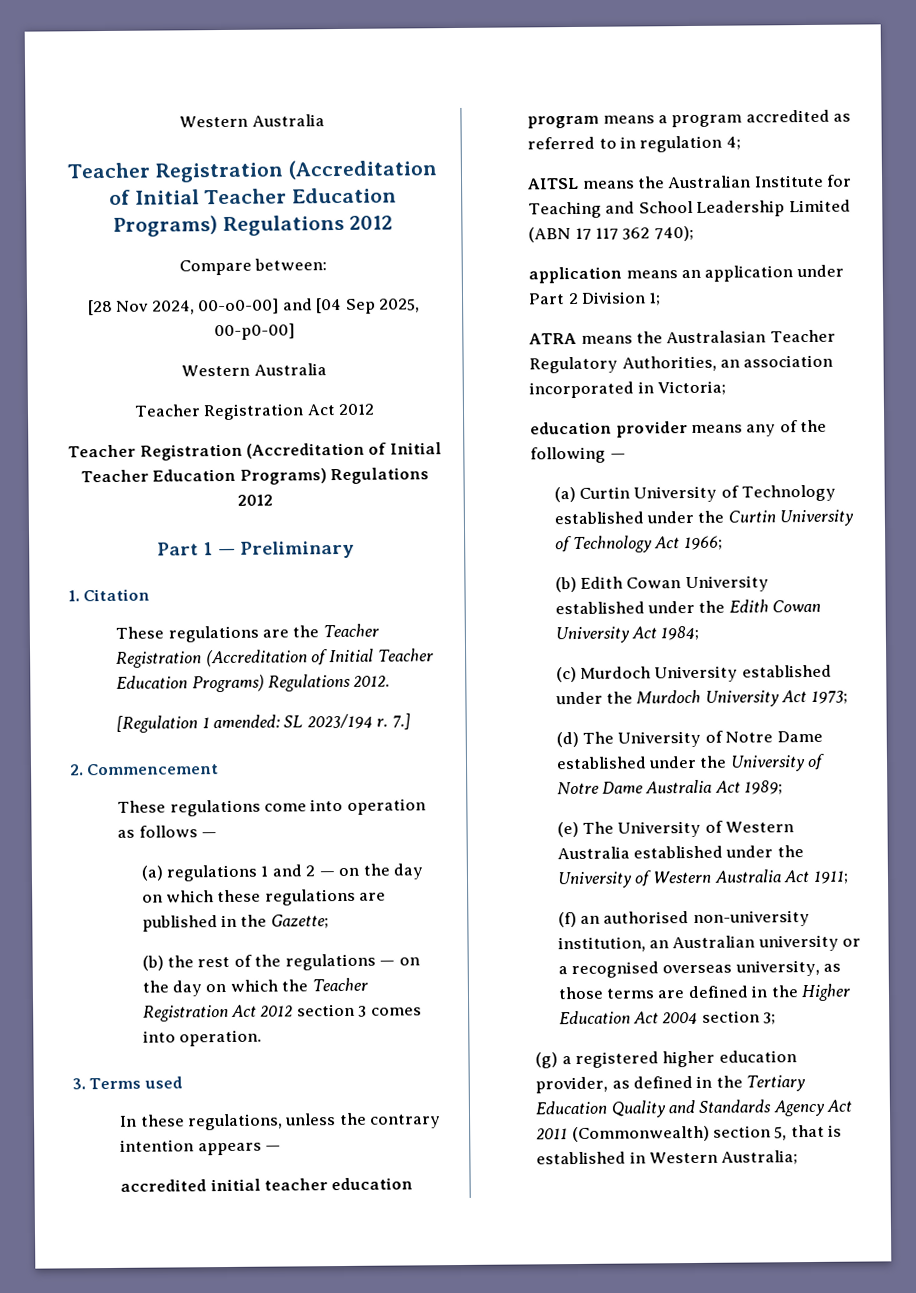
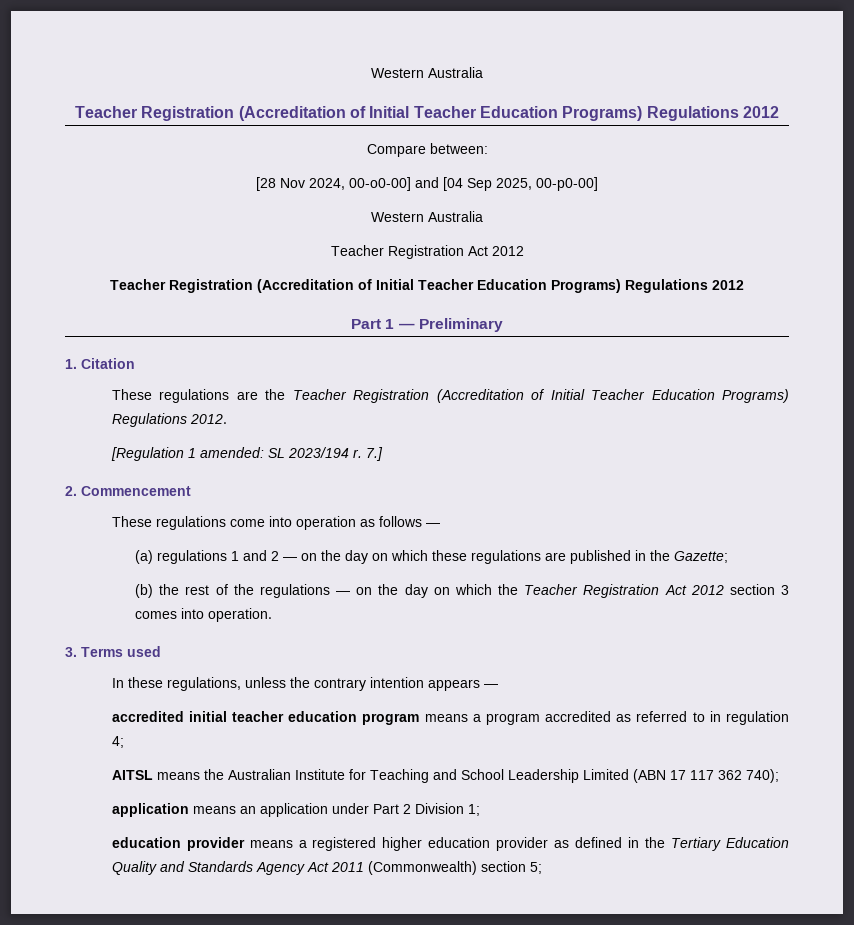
[529,329,836,345] [529,354,834,374] [529,380,726,399] [530,419,828,438] [530,446,626,464] [553,484,837,503] [553,509,855,527] [554,535,723,554] [554,575,769,593] [554,599,822,615] [554,625,700,644] [555,664,832,683] [554,689,848,707] [555,730,823,748] [555,753,826,772] [556,779,784,795] [556,820,795,838] [556,845,804,860] [556,869,849,889] [557,910,810,928] [557,934,862,953] [557,959,842,979] [557,983,852,1002] [558,1010,777,1025] [535,1052,559,1069] ATRA means the Australasian Teacher Regulatory Authorities, an association incorporated in Victoria; // education provider means any of the following — // (a) Curtin University of Technology established under the Curtin University of Technology Act 1966; // (b) Edith Cowan University established under the Edith Cowan University Act 1984; // (c) Murdoch University established under the Murdoch University Act 1973; // (d) The University of Notre Dame established under the University of Notre Dame Australia Act 1989; // (e) The University of Western Australia established under the University of Western Australia Act 1911; // (f) an authorised non-university institution, an Australian university or a recognised overseas university, as those terms are defined in the Higher Education Act 2004 section 3; // (g) -> [111,837,293,851] education provider means
[535,1076,609,1094] provider, -> [496,837,549,851] provider
[774,1124,843,1141] [536,1150,799,1165] 5, that is established in Western Australia; -> [529,862,542,874] 5;

